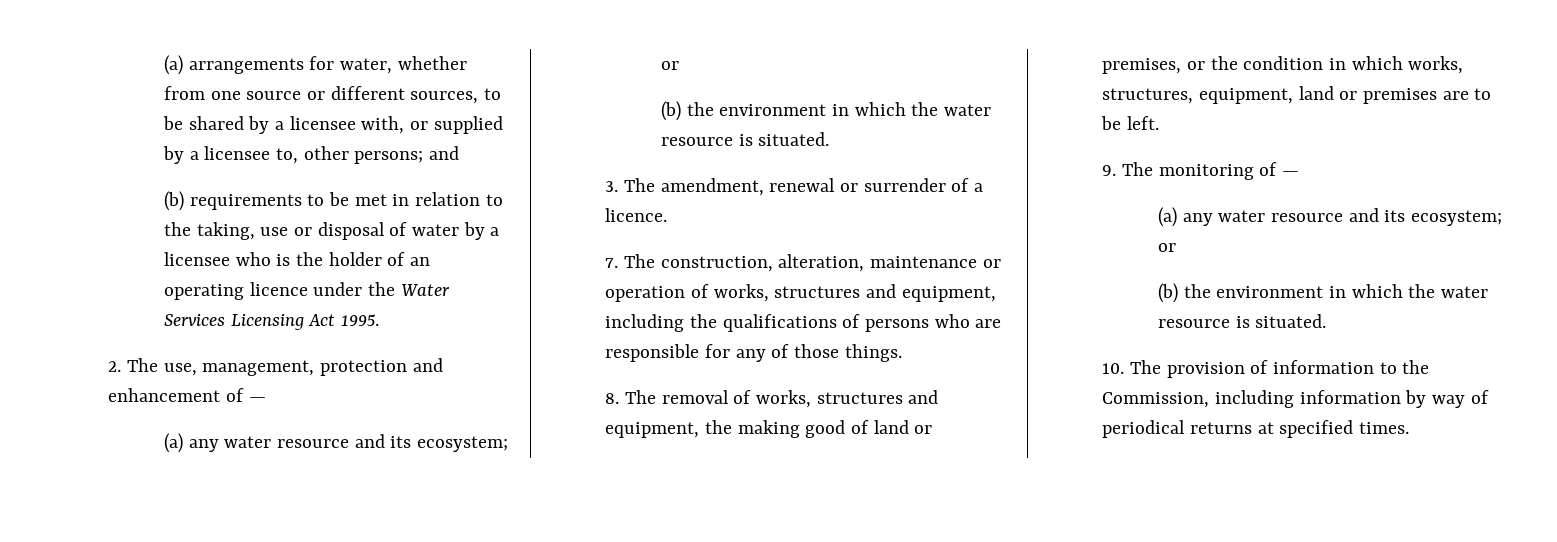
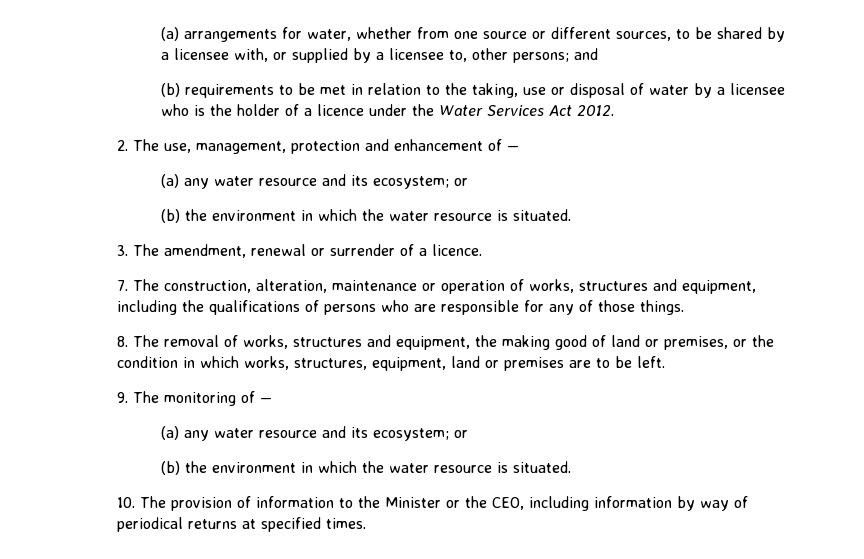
[409,257,430,266] [163,284,244,300] an operating -> [304,108,313,116] a
[230,314,379,330] Licensing Act 1995. -> [549,105,615,116] Act 2012.
[1102,392,1210,408] Commission, -> [384,496,524,510] Minister or the CEO,

